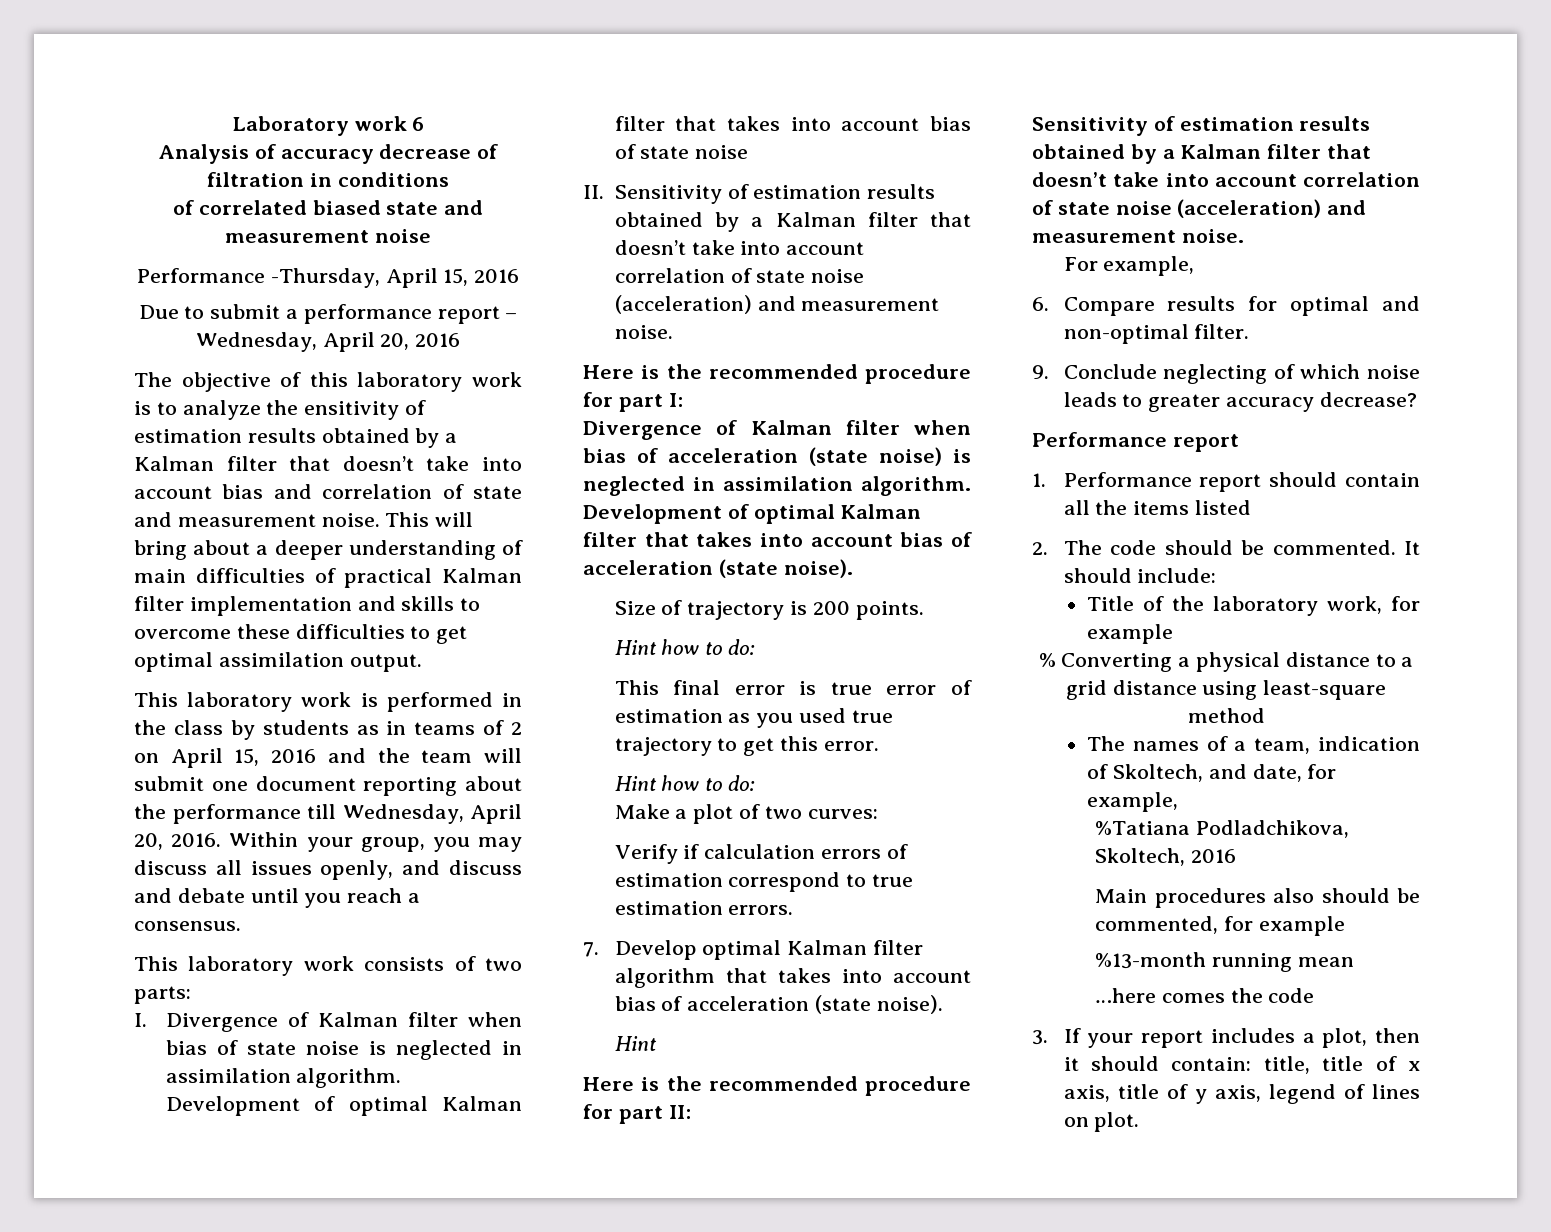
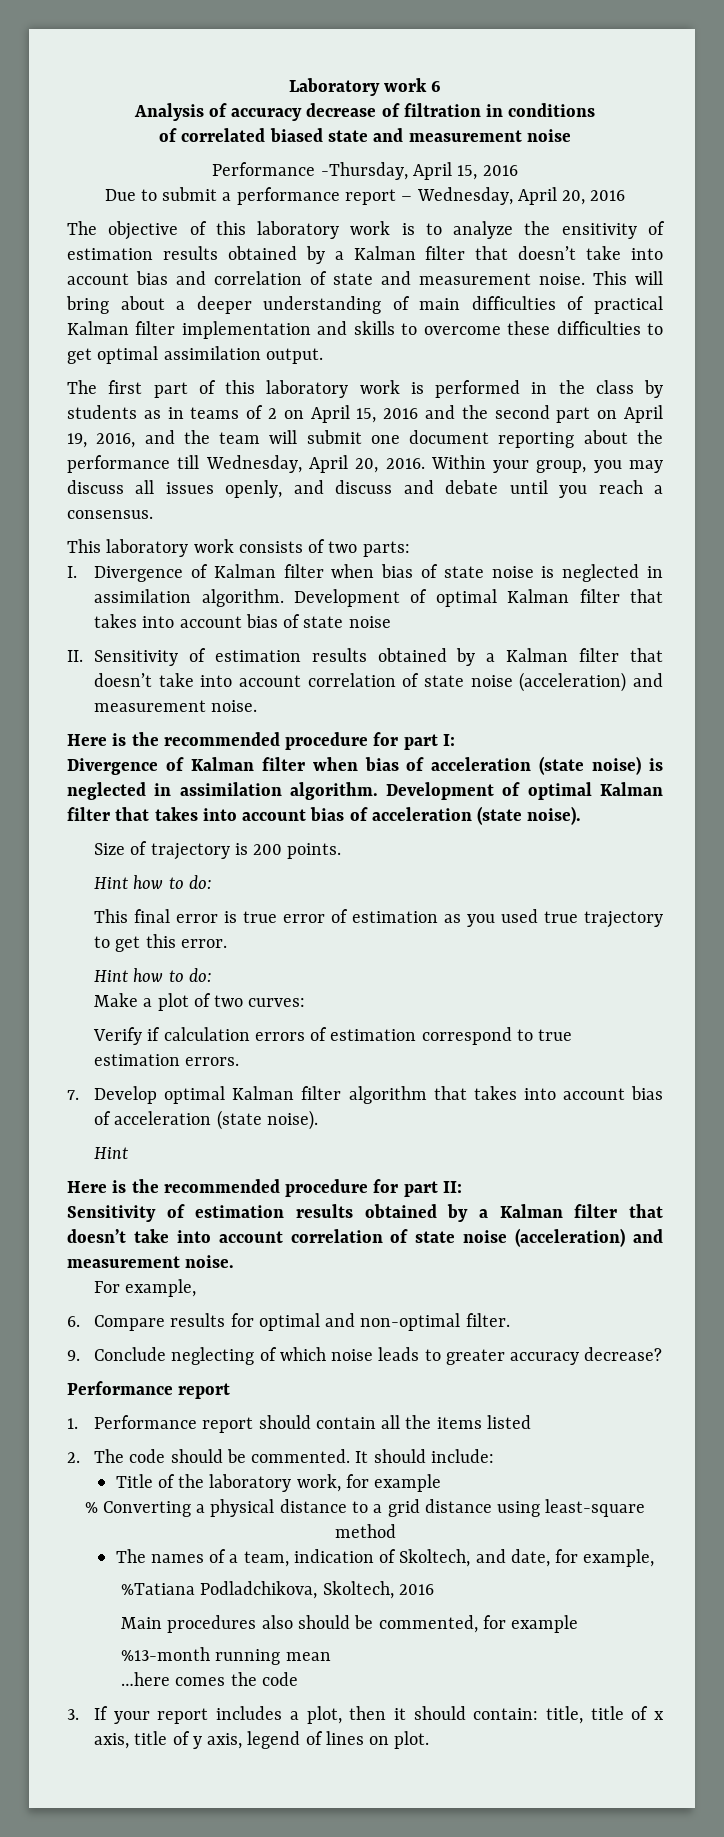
[134,692,178,707] This -> [67,380,255,398] The first part of this
(410, 755) none -> [494,405,663,423] [67,430,210,448] second part on April 19, 2016, and the

